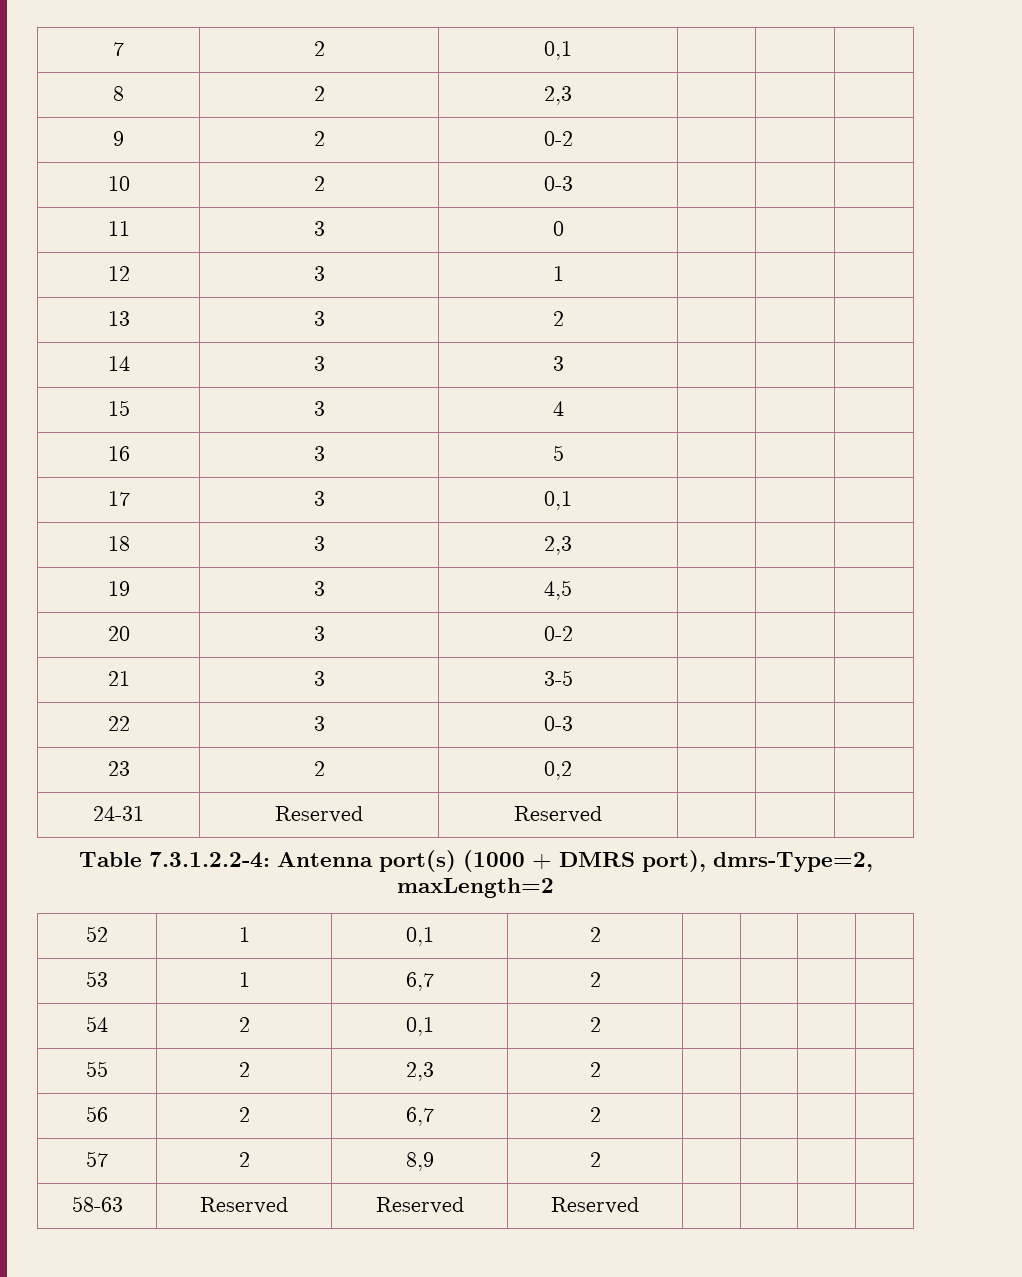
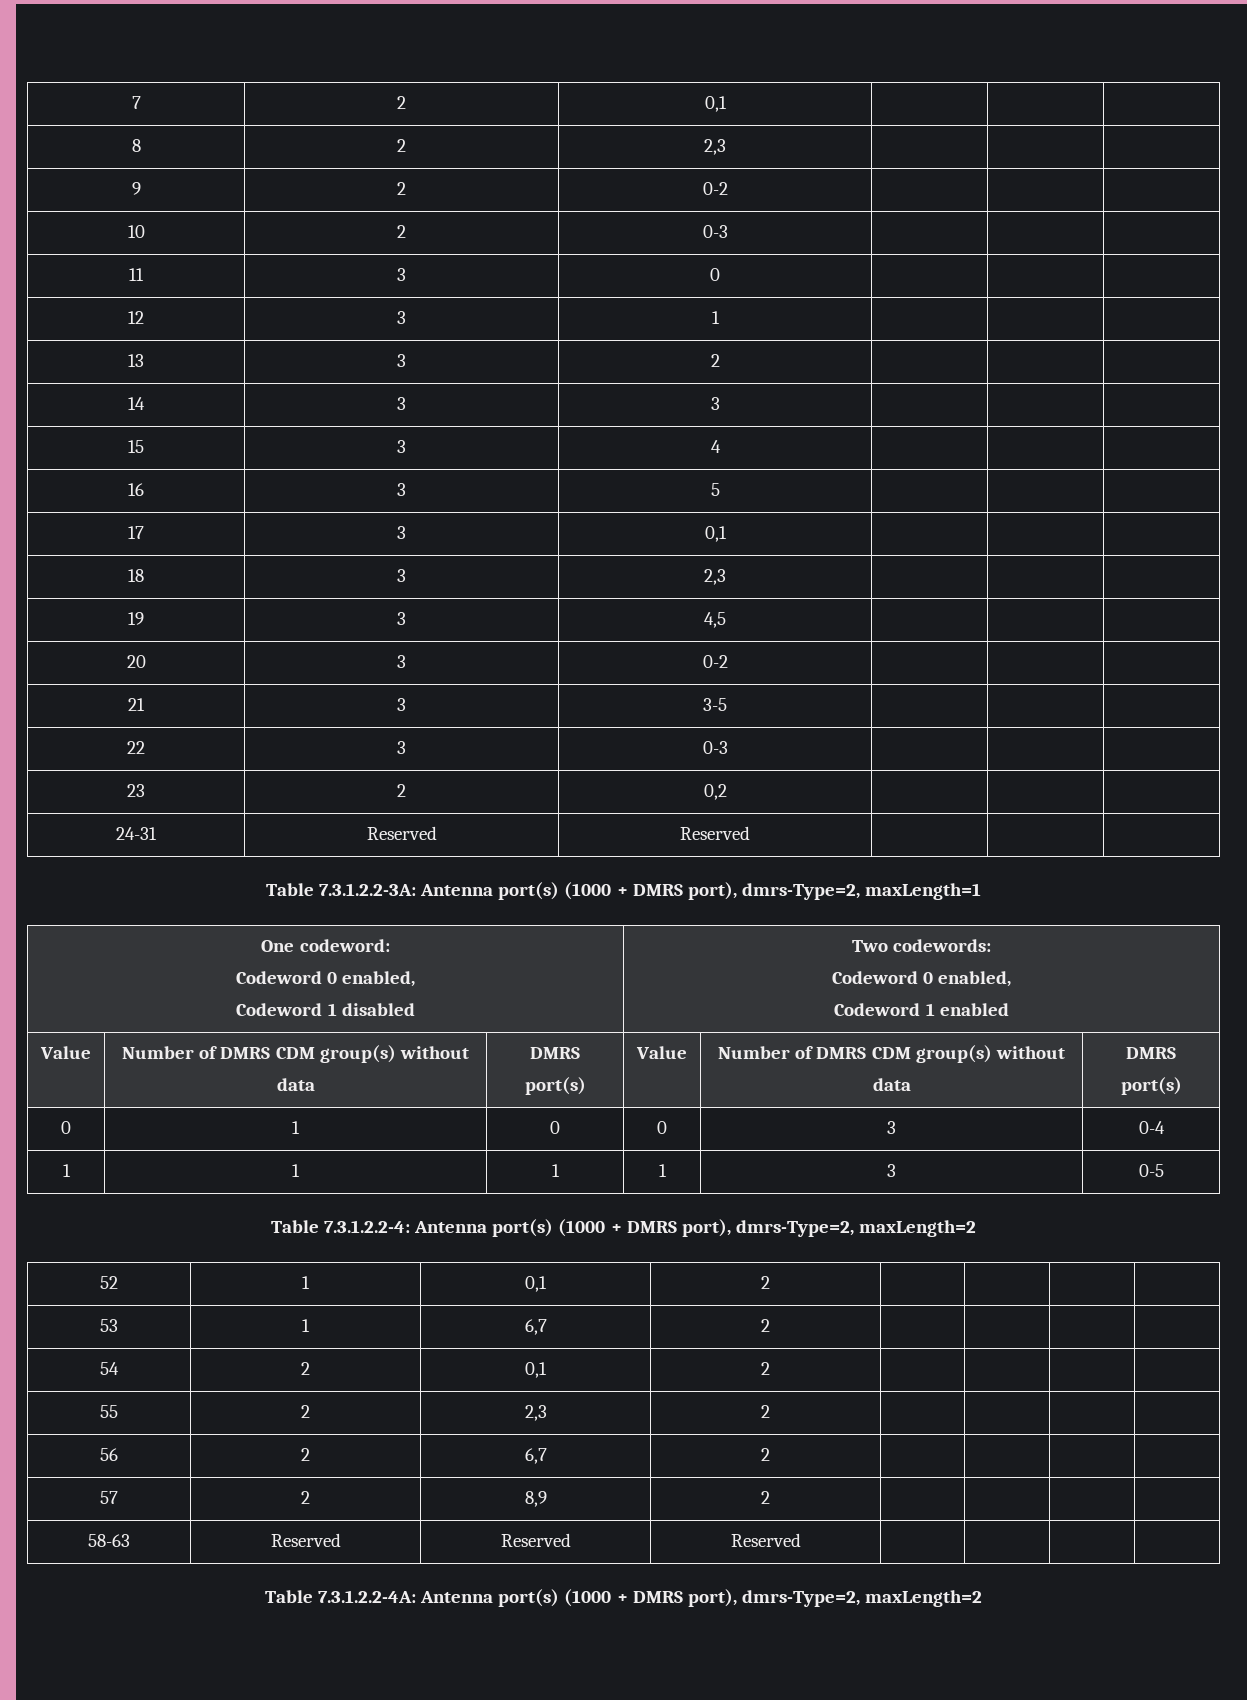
(602, 814) none -> [265,882,982,900] [261,939,390,952] [235,971,416,987] [236,1003,415,1016] [851,939,992,952] [831,971,1012,987] [834,1003,1009,1016] [40,1046,91,1059] [122,1045,469,1063] [276,1078,315,1091] [530,1047,580,1059] [524,1077,586,1095] [636,1046,687,1059] [718,1045,1065,1063] [872,1078,911,1091] [1126,1047,1176,1059] [1120,1077,1182,1095] [61,1121,71,1134] [292,1121,300,1134] [550,1121,560,1134] [657,1121,667,1134] [887,1121,896,1134] [1138,1121,1165,1134] [62,1164,71,1177] [292,1164,300,1177] [551,1164,560,1177] [658,1164,667,1177] [887,1164,896,1177] [1138,1164,1164,1177] // Table 7.3.1.2.2-3A: Antenna port(s) (1000 + DMRS port), dmrs-Type=2, maxLength=1 // One codeword: // Codeword 0 enabled, // Codeword 1 disabled | Two codewords: // Codeword 0 enabled, // Codeword 1 enabled // Value | Number of DMRS CDM group(s) without data | DMRS port(s) | Value | Number of DMRS CDM group(s) without data | DMRS port(s) // 0 | 1 | 0 | 0 | 3 | 0-4 // 1 | 1 | 1 | 1 | 3 | 0-5
(639, 1205) none -> [264,1589,983,1607] // Table 7.3.1.2.2-4A: Antenna port(s) (1000 + DMRS port), dmrs-Type=2, maxLength=2

